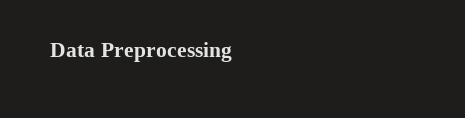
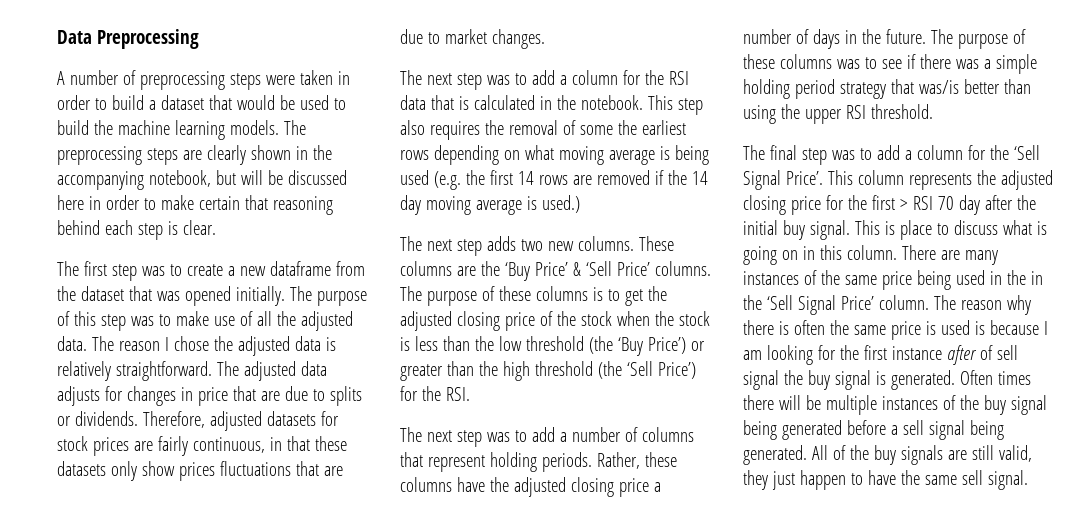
(232, 52) none -> [57,70,350,90] [57,95,346,110] [57,120,306,140] [57,145,332,165] [57,170,347,190] [57,195,333,215] [57,220,216,240] [57,261,365,281] [57,286,367,306] [57,311,353,331] [57,336,336,356] [57,361,327,381] [57,386,362,406] [57,411,339,431] [57,436,347,456] [57,461,343,481] [400,29,545,49] [400,70,689,90] [400,95,703,115] [400,120,686,140] [400,145,709,165] [400,170,708,190] [400,195,580,215] [400,236,674,256] [400,261,711,281] [400,286,667,306] [400,311,710,331] [400,336,705,356] [400,361,696,381] [400,386,470,401] [400,427,694,447] [400,452,677,472] [400,477,661,497] [743,29,1026,49] [743,54,1037,74] [743,79,1031,99] [743,104,933,124] [743,145,1040,165] [743,170,1053,190] [743,195,1036,215] [743,220,1047,240] [743,245,998,265] [743,270,1043,290] [743,295,1031,315] [743,320,1048,340] [743,345,1018,365] [743,370,1031,390] [743,395,1047,415] [743,420,1004,440] [743,445,1032,465] [743,470,1028,490] // A number of preprocessing steps were taken in order to build a dataset that would be used to build the machine learning models. The preprocessing steps are clearly shown in the accompanying notebook, but will be discussed here in order to make certain that reasoning behind each step is clear. // The first step was to create a new dataframe from the dataset that was opened initially. The purpose of this step was to make use of all the adjusted data. The reason I chose the adjusted data is relatively straightforward. The adjusted data adjusts for changes in price that are due to splits or dividends. Therefore, adjusted datasets for stock prices are fairly continuous, in that these datasets only show prices fluctuations that are due to market changes. // The next step was to add a column for the RSI data that is calculated in the notebook. This step also requires the removal of some the earliest rows depending on what moving average is being used (e.g. the first 14 rows are removed if the 14 day moving average is used.) // The next step adds two new columns. These columns are the ‘Buy Price’ & ‘Sell Price’ columns. The purpose of these columns is to get the adjusted closing price of the stock when the stock is less than the low threshold (the ‘Buy Price’) or greater than the high threshold (the ‘Sell Price’) for the RSI. // The next step was to add a number of columns that represent holding periods. Rather, these columns have the adjusted closing price a number of days in the future. The purpose of these columns was to see if there was a simple holding period strategy that was/is better than using the upper RSI threshold. // The final step was to add a column for the ‘Sell Signal Price’. This column represents the adjusted closing price for the first > RSI 70 day after the initial buy signal. This is place to discuss what is going on in this column. There are many instances of the same price being used in the in the ‘Sell Signal Price’ column. The reason why there is often the same price is used is because I am looking for the first instance after of sell signal the buy signal is generated. Often times there will be multiple instances of the buy signal being generated before a sell signal being generated. All of the buy signals are still valid, they just happen to have the same sell signal.

